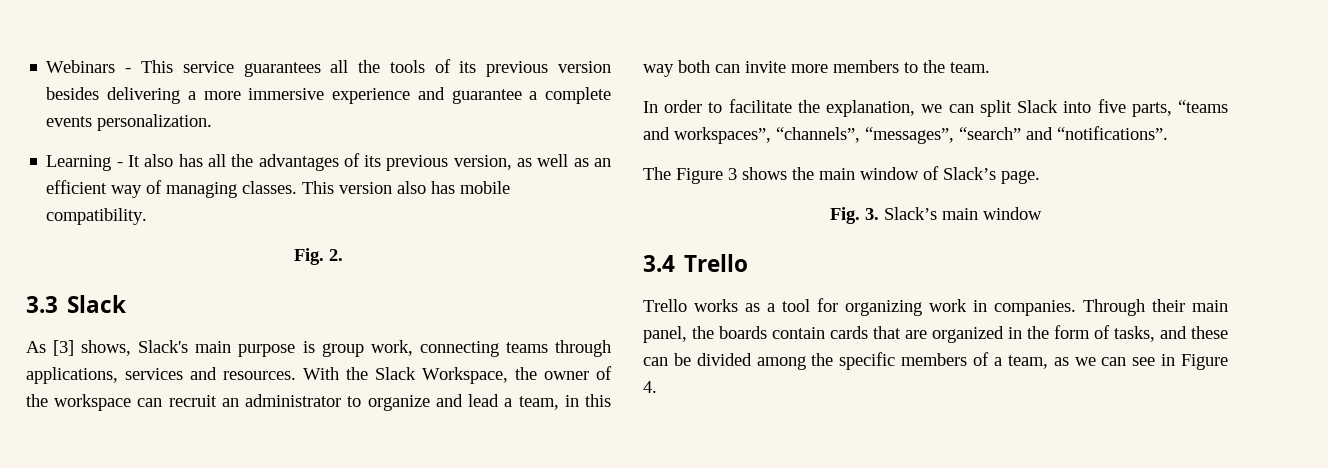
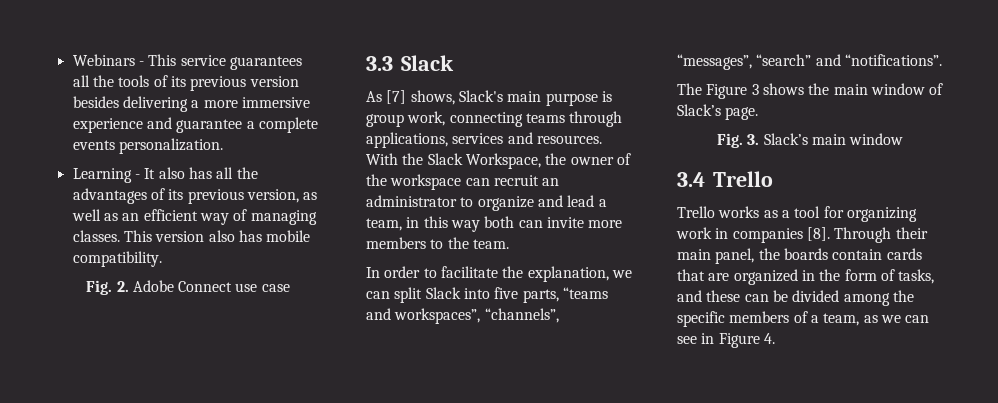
(343, 255) none -> [132,280,290,292] Adobe Connect use case
[53,340,75,356] [3] -> [386,90,407,104] [7]
[994,300,1076,316] companies. -> [732,227,830,243] companies [8].

